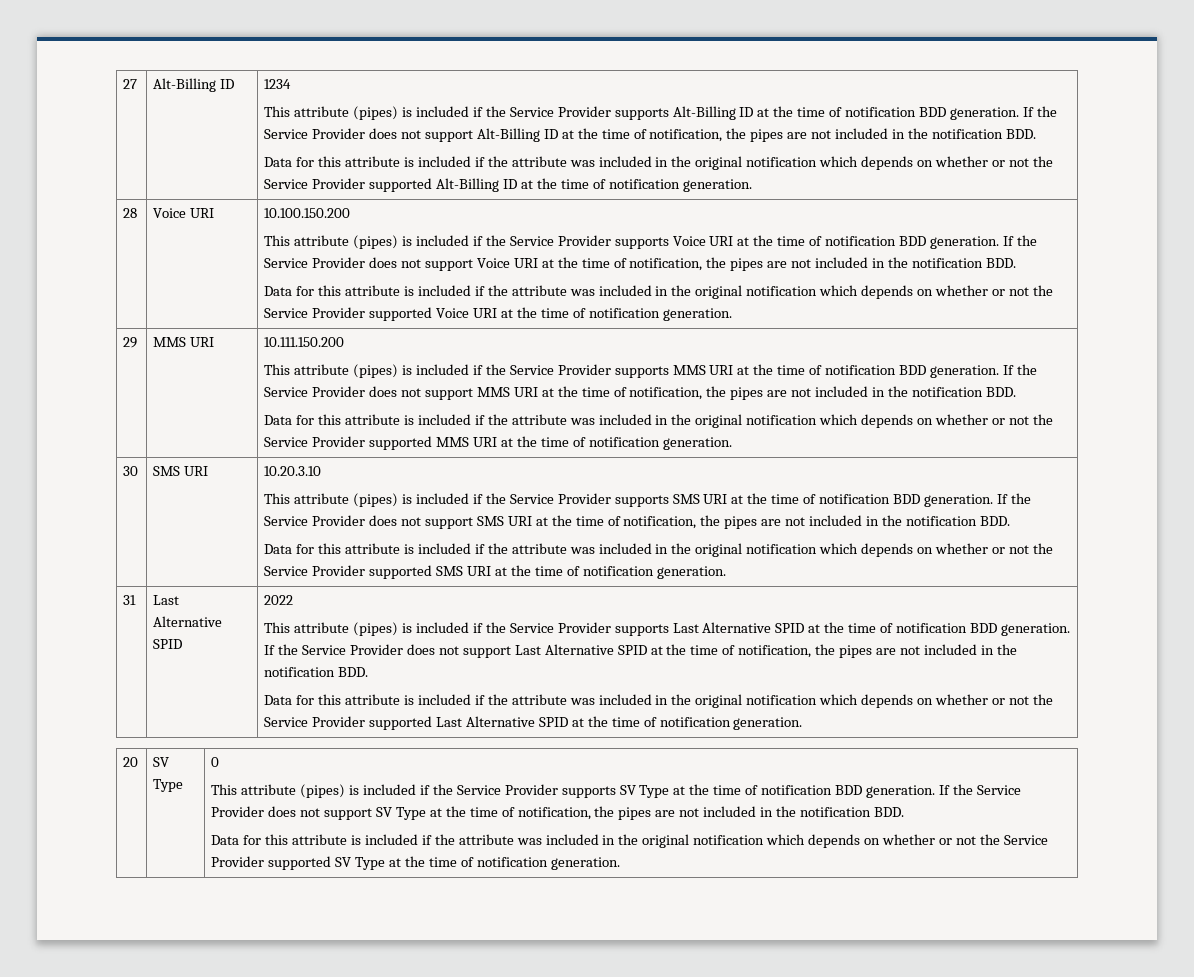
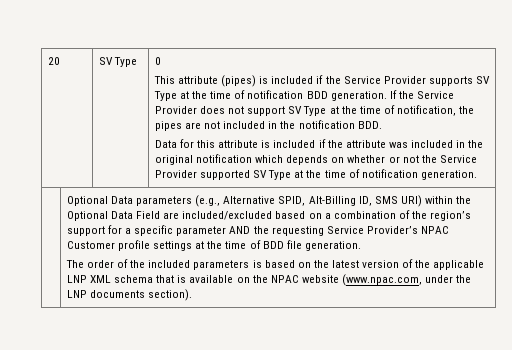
[123,79,138,89] [153,78,235,92] [264,79,292,89] [264,106,1057,120] [264,128,1036,142] [264,156,1053,170] [264,178,752,192] [123,208,138,218] [153,208,215,218] [264,208,351,218] [264,235,1037,249] [264,257,1016,271] [264,285,1053,299] [264,307,732,321] [123,337,138,348] [153,337,215,347] [264,337,345,347] [264,364,1037,378] [264,386,1016,400] [264,414,1053,428] [264,436,732,450] [123,466,139,476] [153,466,209,476] [264,466,322,476] [264,493,1031,507] [264,515,1010,529] [264,543,1053,557] [264,565,726,579] [123,595,137,605] [153,595,180,605] [153,616,223,627] [153,639,183,649] [264,595,294,605] [264,622,1070,636] [264,644,1017,658] [264,667,369,677] [264,694,1053,708] [264,716,803,730] 27 | Alt-Billing ID | 1234 // This attribute (pipes) is included if the Service Provider supports Alt-Billing ID at the time of notification BDD generation. If the Service Provider does not support Alt-Billing ID at the time of notification, the pipes are not included in the notification BDD. // Data for this attribute is included if the attribute was included in the original notification which depends on whether or not the Service Provider supported Alt-Billing ID at the time of notification generation. // 28 | Voice URI | 10.100.150.200 // This attribute (pipes) is included if the Service Provider supports Voice URI at the time of notification BDD generation. If the Service Provider does not support Voice URI at the time of notification, the pipes are not included in the notification BDD. // Data for this attribute is included if the attribute was included in the original notification which depends on whether or not the Service Provider supported Voice URI at the time of notification generation. // 29 | MMS URI | 10.111.150.200 // This attribute (pipes) is included if the Service Provider supports MMS URI at the time of notification BDD generation. If the Service Provider does not support MMS URI at the time of notification, the pipes are not included in the notification BDD. // Data for this attribute is included if the attribute was included in the original notification which depends on whether or not the Service Provider supported MMS URI at the time of notification generation. // 30 | SMS URI | 10.20.3.10 // This attribute (pipes) is included if the Service Provider supports SMS URI at the time of notification BDD generation. If the Service Provider does not support SMS URI at the time of notification, the pipes are not included in the notification BDD. // Data for this attribute is included if the attribute was included in the original notification which depends on whether or not the Service Provider supported SMS URI at the time of notification generation. // 31 | Last Alternative SPID | 2022 // This attribute (pipes) is included if the Service Provider supports Last Alternative SPID at the time of notification BDD generation. If the Service Provider does not support Last Alternative SPID at the time of notification, the pipes are not included in the notification BDD. // Data for this attribute is included if the attribute was included in the original notification which depends on whether or not the Service Provider supported Last Alternative SPID at the time of notification generation. // -> (47, 61) none
(620, 863) none -> [66,195,472,207] [66,210,472,221] [66,225,450,236] [66,240,361,251] [65,259,485,270] [66,274,472,286] [66,289,193,301] // | Optional Data parameters (e.g., Alternative SPID, Alt-Billing ID, SMS URI) within the Optional Data Field are included/excluded based on a combination of the region’s support for a specific parameter AND the requesting Service Provider’s NPAC Customer profile settings at the time of BDD file generation. // The order of the included parameters is based on the latest version of the applicable LNP XML schema that is available on the NPAC website (www.npac.com, under the LNP documents section).

